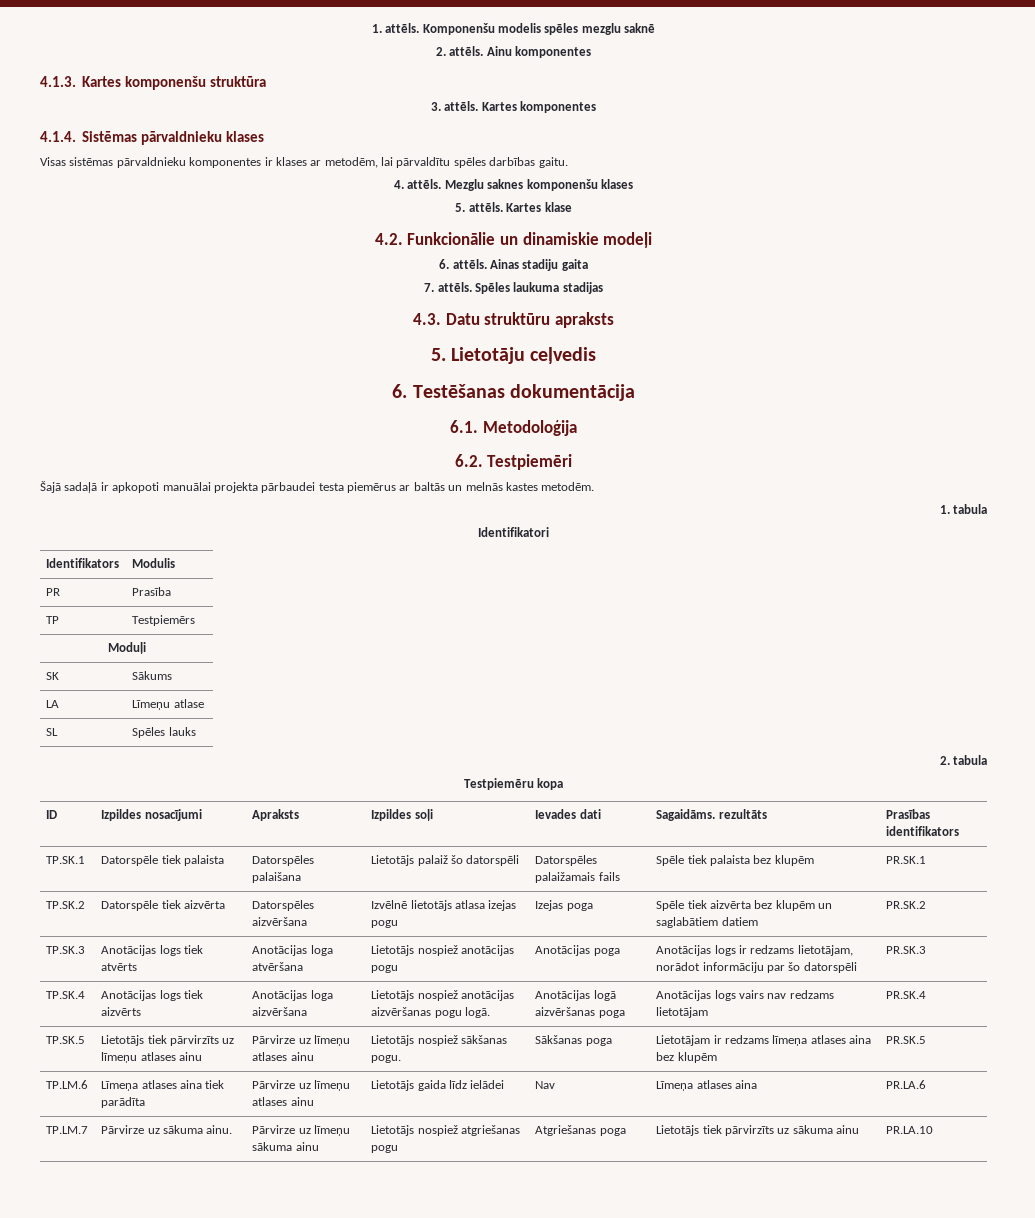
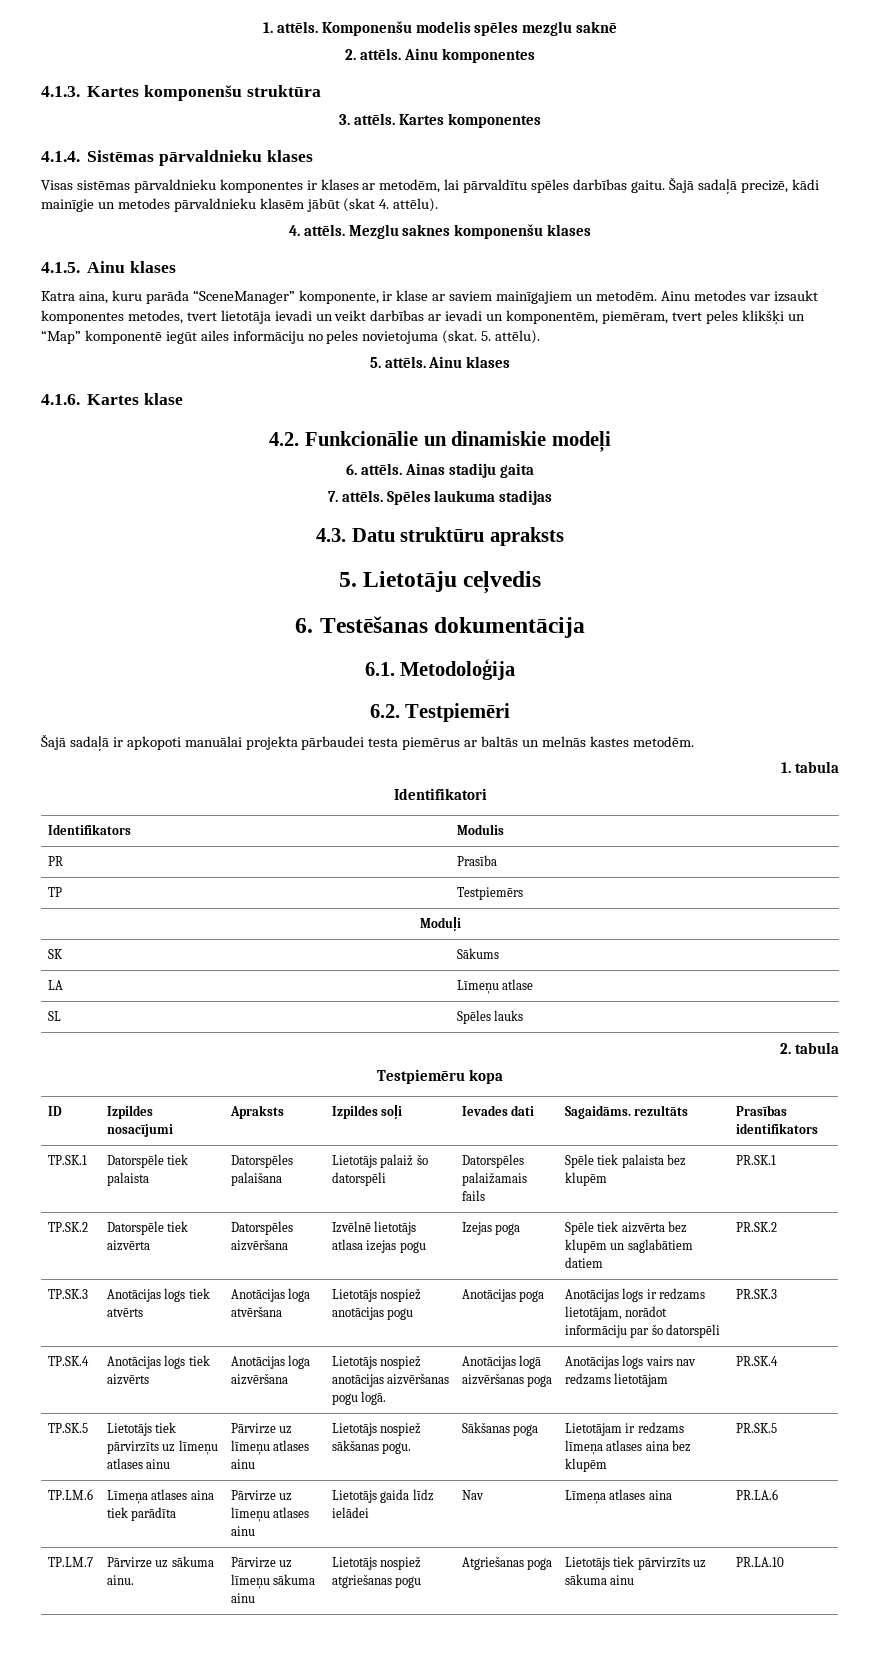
(568, 162) none -> [668,177,819,194] [41,198,439,212] Šajā sadaļā precizē, kādi mainīgie un metodes pārvaldnieku klasēm jābūt (skat 4. attēlu).
(633, 184) none -> [41,261,176,273] [41,290,818,304] [41,310,805,325] [41,330,541,344] // 4.1.5. Ainu klases // Katra aina, kuru parāda “SceneManager” komponente, ir klase ar saviem mainīgajiem un metodēm. Ainu metodes var izsaukt komponentes metodes, tvert lietotāja ievadi un veikt darbības ar ievadi un komponentēm, piemēram, tvert peles klikšķi un “Map” komponentē iegūt ailes informāciju no peles novietojuma (skat. 5. attēlu).
(503, 207) none -> [428,356,511,368] [41,394,80,405] Ainu klases // 4.1.6.

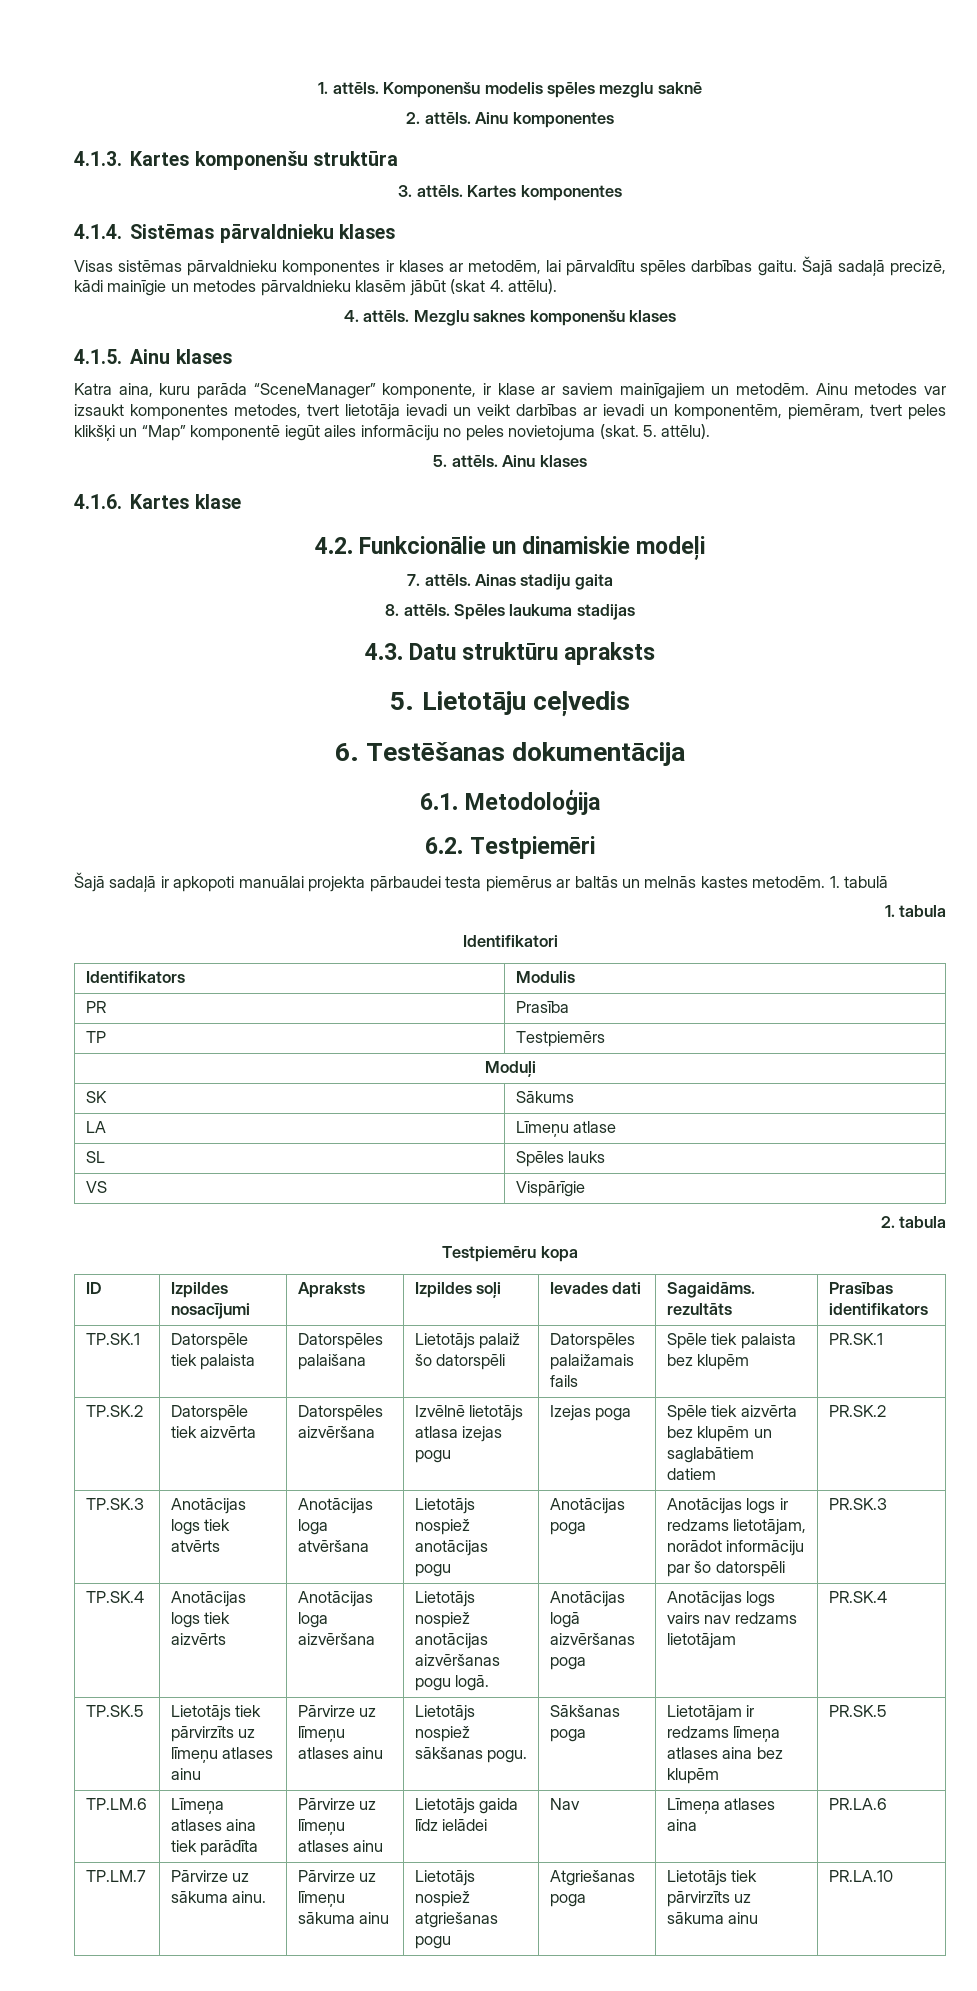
[346,464,358,475] 6. -> [407,574,421,586] 7.
[327,491,338,502] 7. -> [385,604,400,616] 8.
(694, 741) none -> [829,876,889,888] 1. tabulā
(524, 1015) none -> [85,1181,107,1193] [515,1181,585,1197] // VS | Vispārīgie

